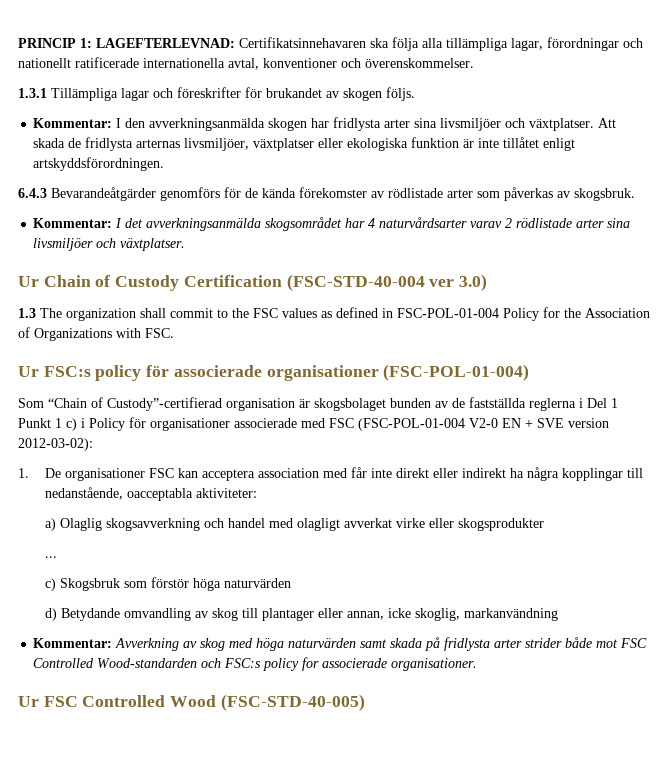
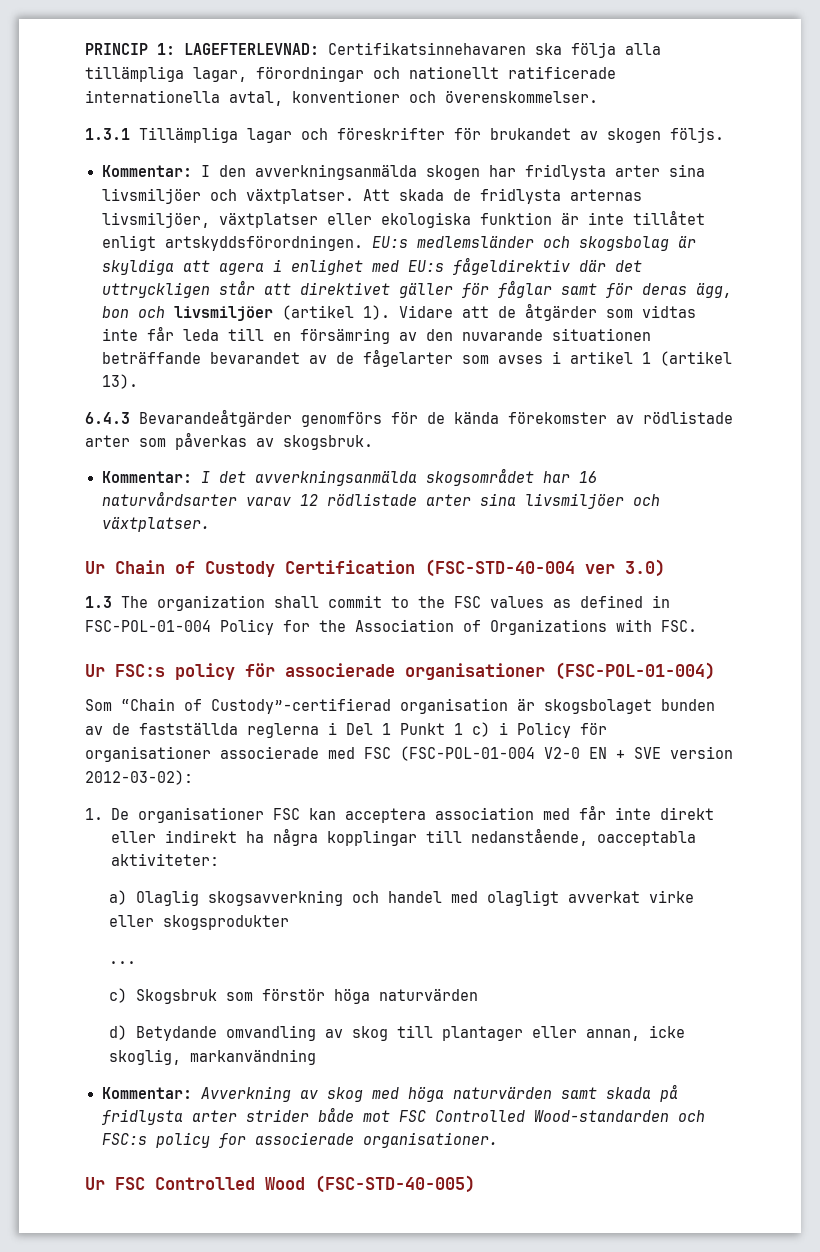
(165, 164) none -> [371,235,696,251] [101,257,642,275] [101,280,732,298] [101,303,696,321] [101,326,651,344] [101,349,732,367] [101,374,138,389] EU:s medlemsländer och skogsbolag är skyldiga att agera i enlighet med EU:s fågeldirektiv där det uttryckligen står att direktivet gäller för fåglar samt för deras ägg, bon och livsmiljöer (artikel 1). Vidare att de åtgärder som vidtas inte får leda till en försämring av den nuvarande situationen beträffande bevarandet av de fågelarter som avses i artikel 1 (artikel 13).
[368,218,376,228] 4 -> [578,471,597,483] 16
[505,218,513,228] 2 -> [299,494,318,506] 12

